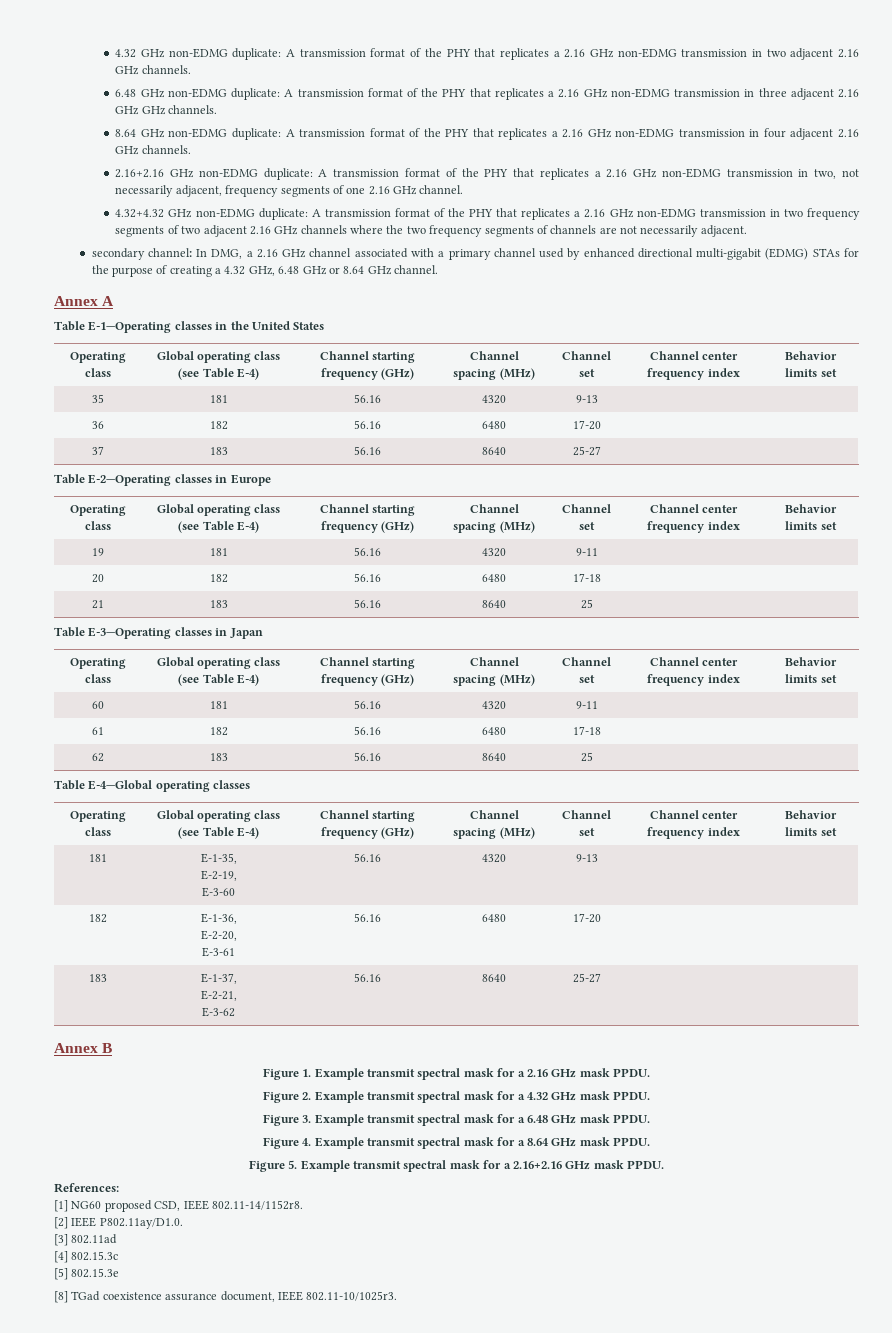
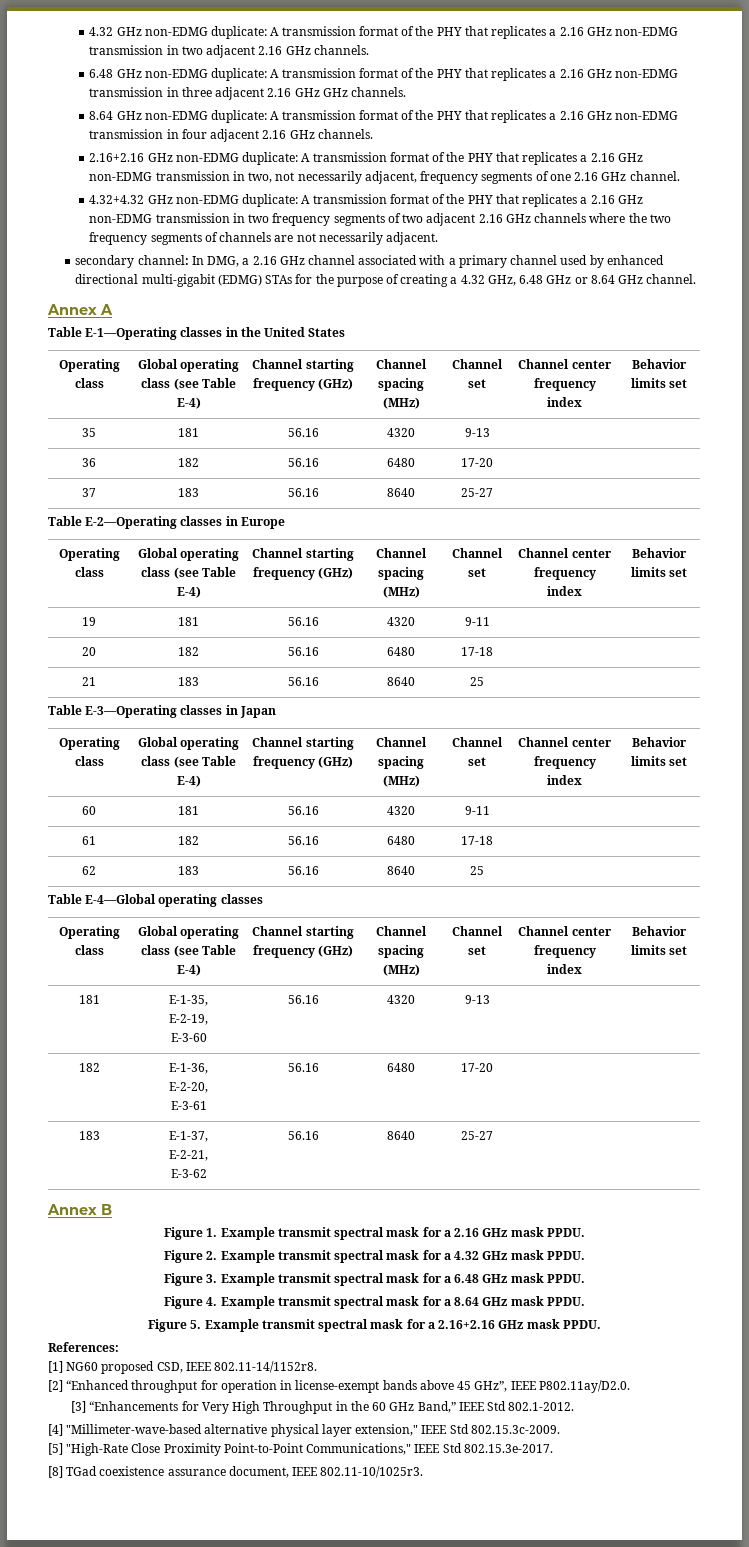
[71,1217,183,1229] [54,1234,118,1246] [54,1251,119,1263] [54,1268,120,1280] IEEE P802.11ay/D1.0. // [3] 802.11ad // [4] 802.15.3c // [5] 802.15.3e -> [66,1380,630,1393] [71,1401,575,1414] [48,1424,560,1437] [48,1443,553,1456] “Enhanced throughput for operation in license-exempt bands above 45 GHz”, IEEE P802.11ay/D2.0. // [3] “Enhancements for Very High Throughput in the 60 GHz Band,” IEEE Std 802.1-2012. // [4] "Millimeter-wave-based alternative physical layer extension," IEEE Std 802.15.3c-2009. // [5] "High-Rate Close Proximity Point-to-Point Communications," IEEE Std 802.15.3e-2017.

